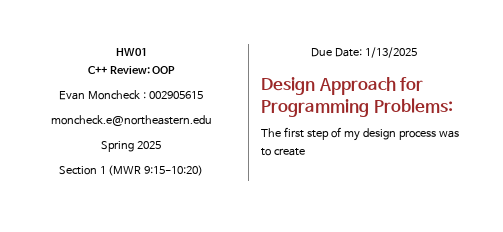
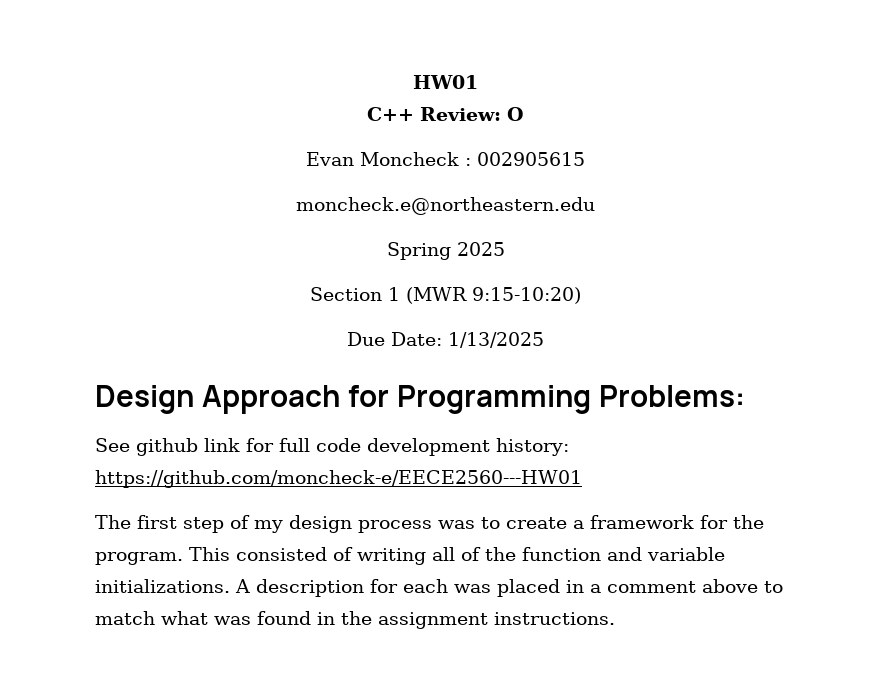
[152,66,176,74] OOP -> [507,107,524,121] O
(453, 105) none -> [95,438,569,456] [95,470,582,488] // See github link for full code development history: https://github.com/moncheck-e/EECE2560---HW01
(305, 152) none -> [573,515,764,529] [95,547,725,565] [95,579,783,597] [95,611,615,629] a framework for the program. This consisted of writing all of the function and variable initializations. A description for each was placed in a comment above to match what was found in the assignment instructions.

